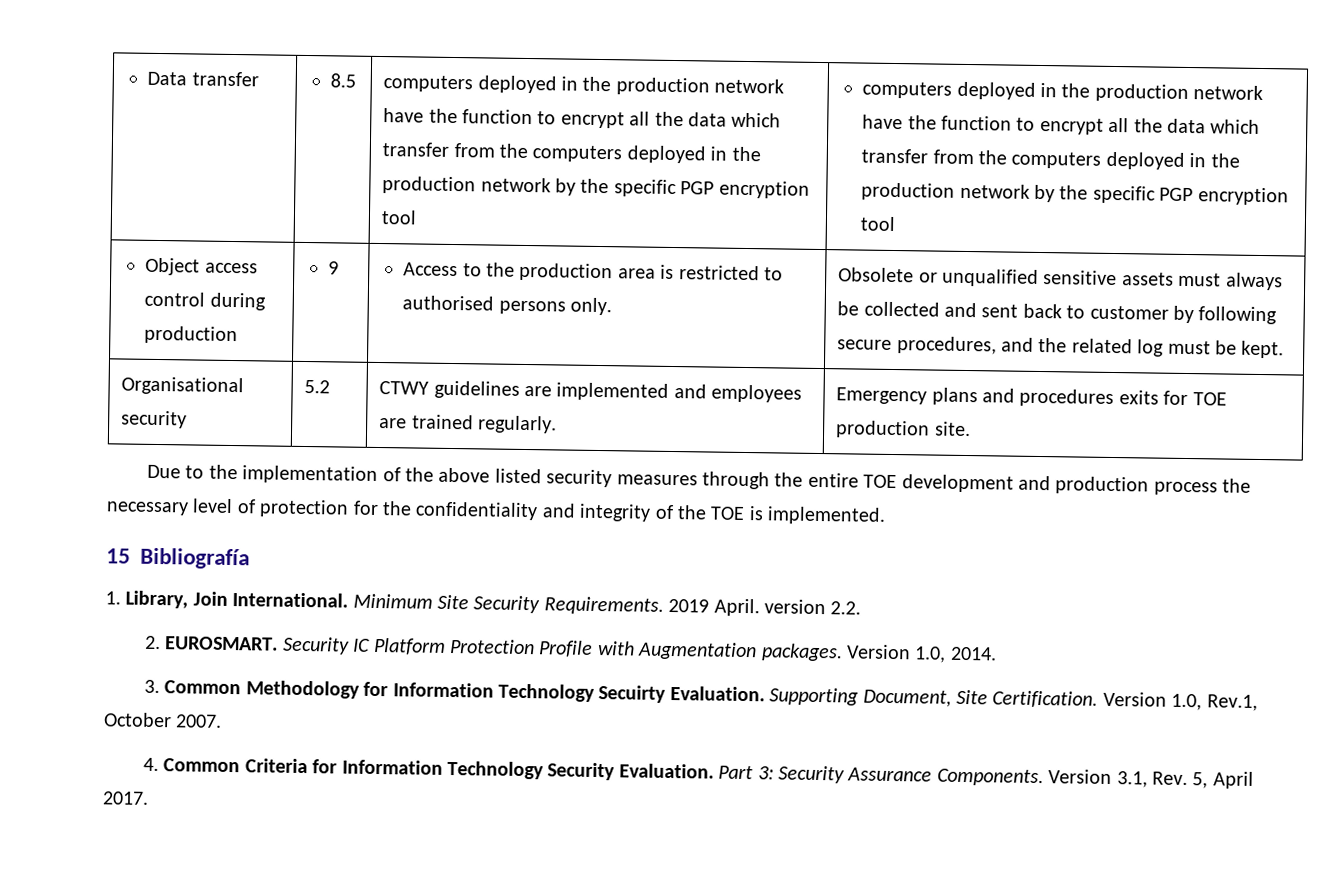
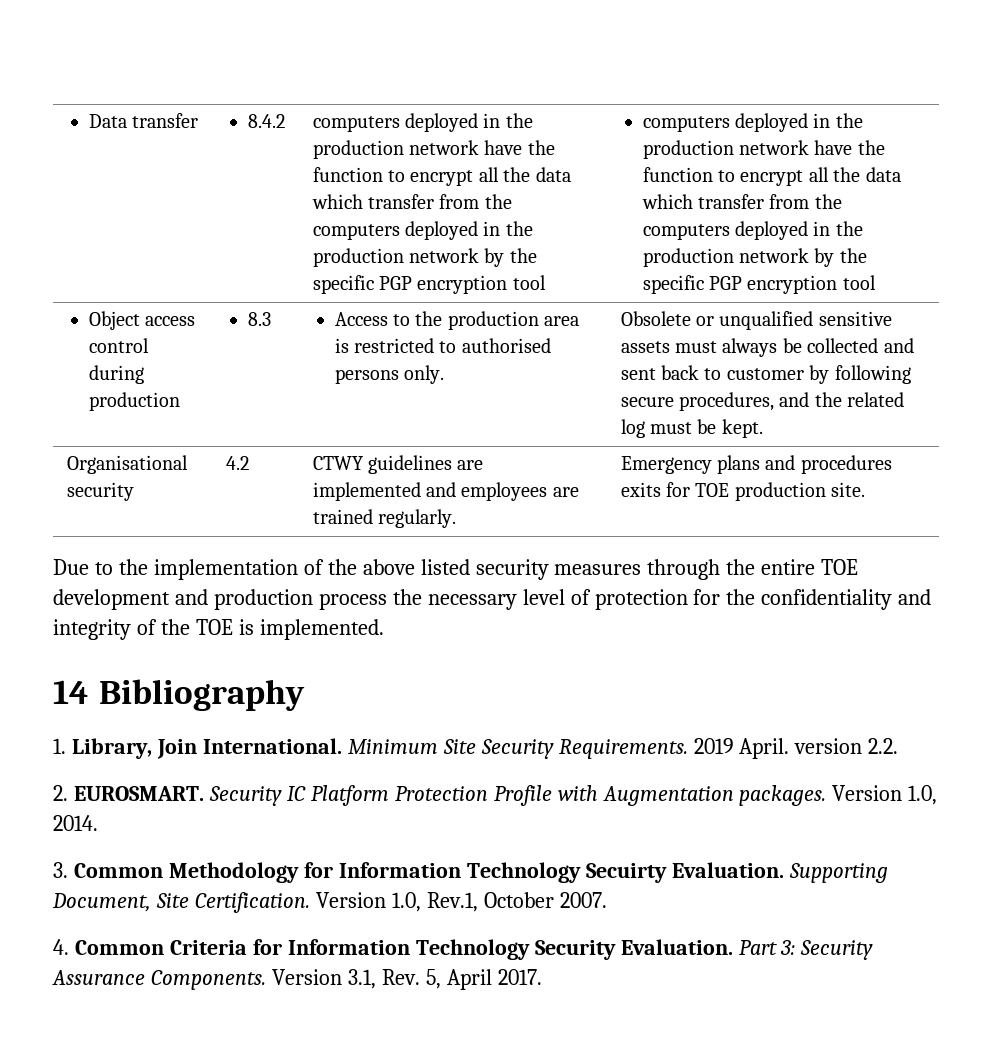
[330,73,357,88] 8.5 -> [247,114,285,128] 8.4.2
[328,261,340,275] 9 -> [247,312,271,326] 8.3
[304,379,331,394] 5.2 -> [225,456,249,470] 4.2
[106,547,250,570] 15 Bibliografía -> [53,679,305,711] 14 Bibliography

